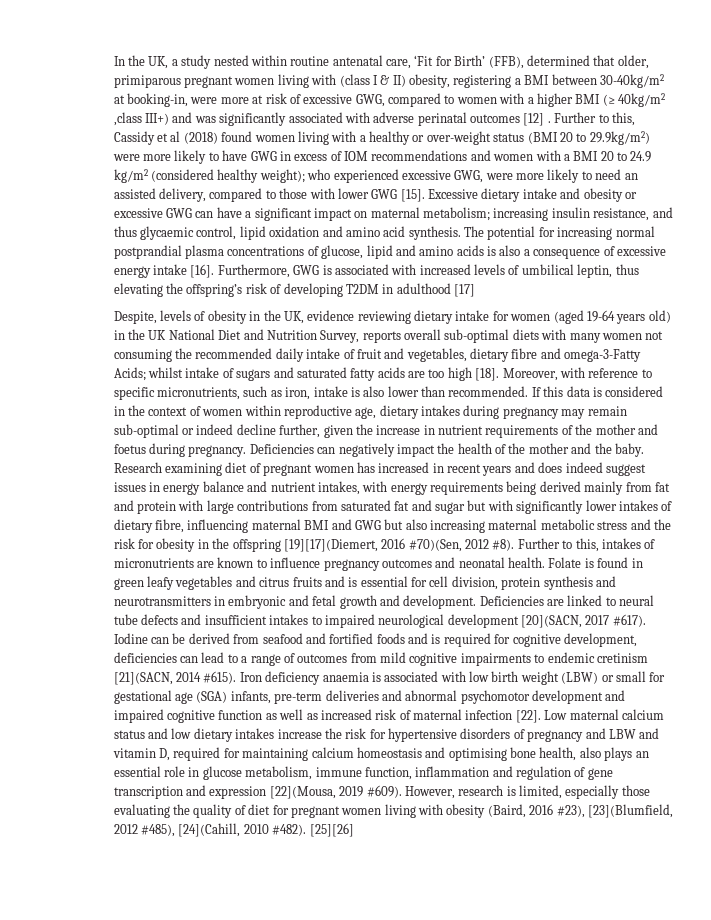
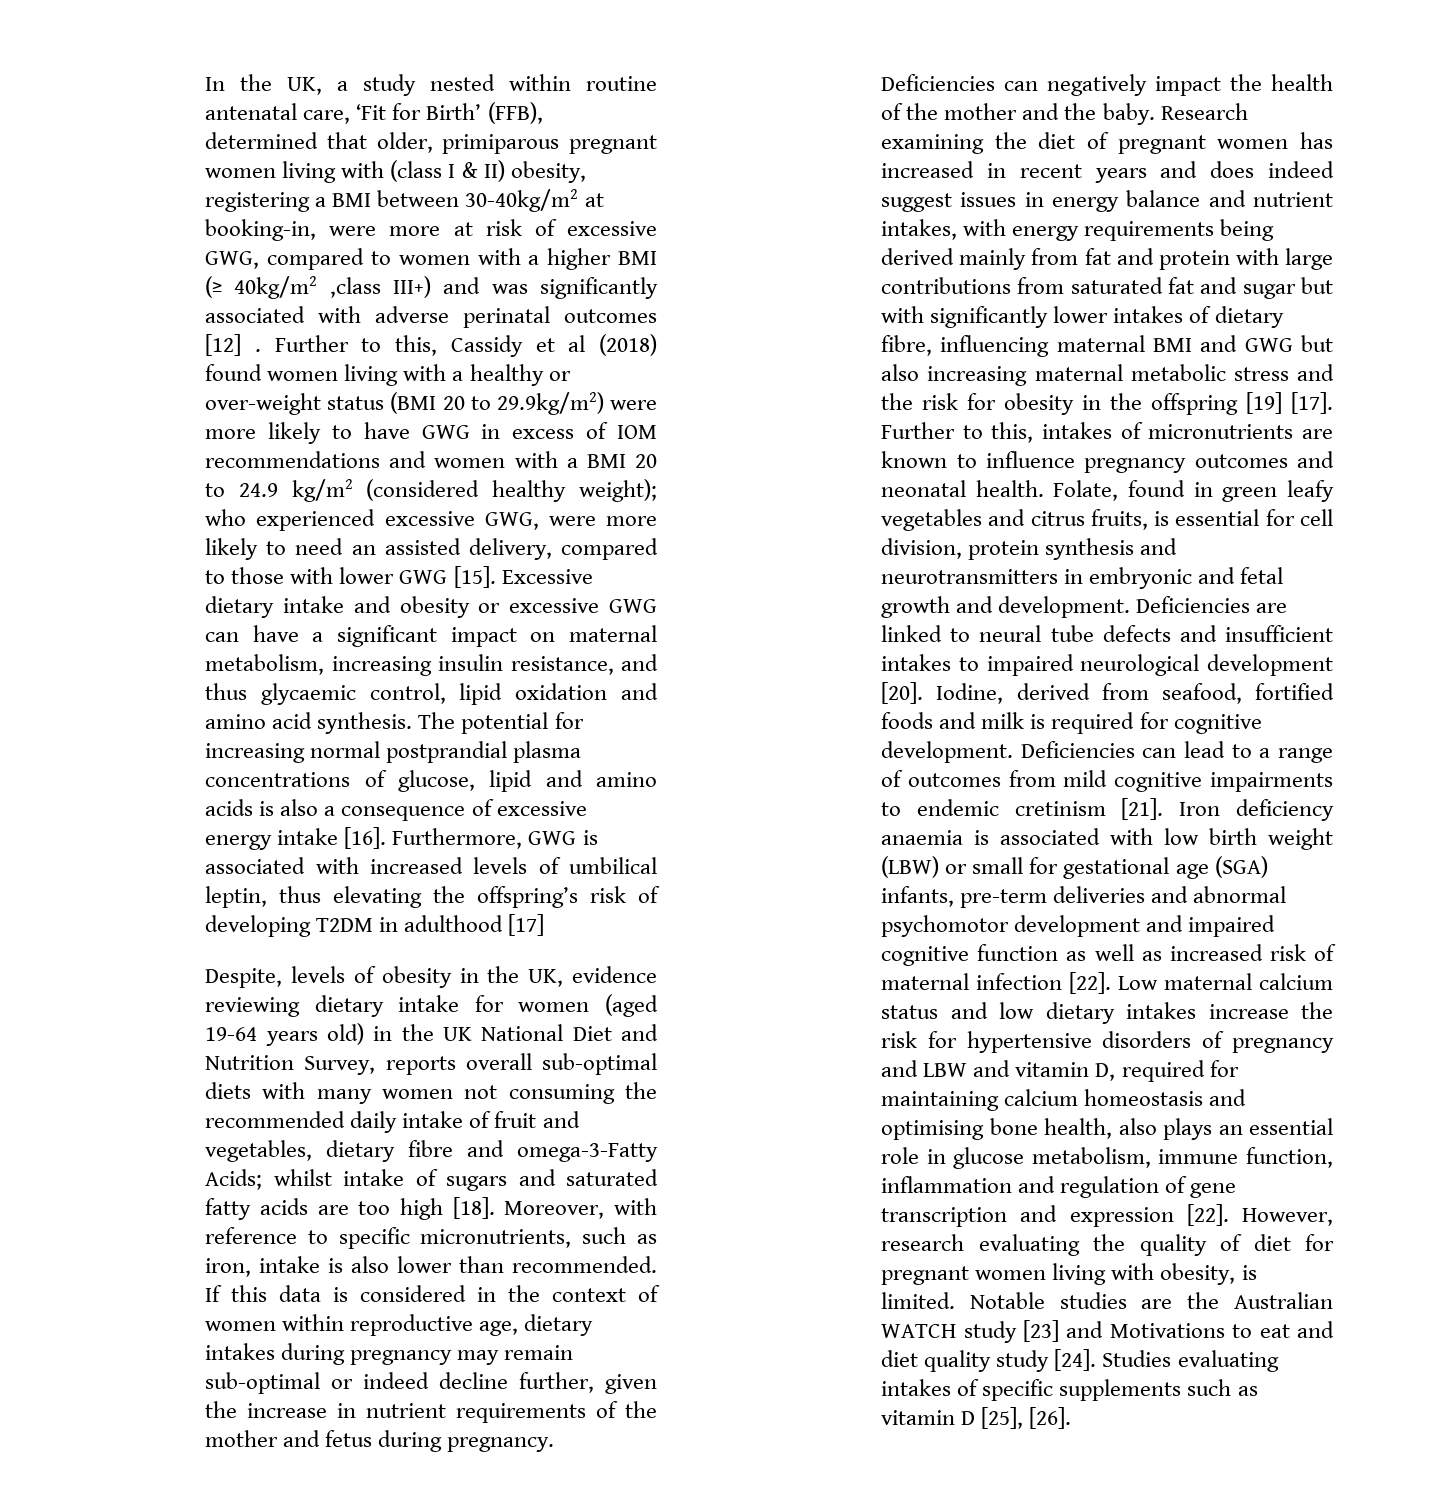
[423,207,491,221] metabolism; -> [205,654,325,675] metabolism,
[113,444,146,454] foetus -> [325,1430,373,1447] fetus
(223, 469) none -> [994,132,1027,149] the
[283,538,515,552] [19][17](Diemert, 2016 #70)(Sen, 2012 #8). -> [1246,392,1333,414] [19] [17].
[548,557,594,568] Folate is -> [1053,480,1119,501] Folate,
[292,576,345,587] fruits and -> [1090,509,1148,530] fruits,
[521,614,646,628] [113,633,326,644] [20](SACN, 2017 #617). Iodine can be derived from seafood and -> [881,682,1242,704] [20]. Iodine, derived from seafood,
(429, 638) none -> [981,712,1025,729] milk
[563,633,637,647] [113,652,177,663] development, deficiencies -> [881,741,1135,763] development. Deficiencies
[113,671,237,685] [21](SACN, 2014 #615). -> [1121,798,1164,820] [21].
[269,785,650,799] [22](Mousa, 2019 #609). However, research is limited, especially those -> [1186,1204,1333,1226] [881,1234,965,1251] [22]. However, research
[446,804,673,818] [113,823,354,837] obesity (Baird, 2016 #23), [23](Blumfield, 2012 #485), [24](Cahill, 2010 #482). [25][26] -> [1160,1263,1257,1285] [881,1292,1333,1309] [881,1320,1334,1343] [881,1349,1279,1372] [881,1379,1258,1401] [881,1407,1072,1429] obesity, is limited. Notable studies are the Australian WATCH study [23] and Motivations to eat and diet quality study [24]. Studies evaluating intakes of specific supplements such as vitamin D [25], [26].

